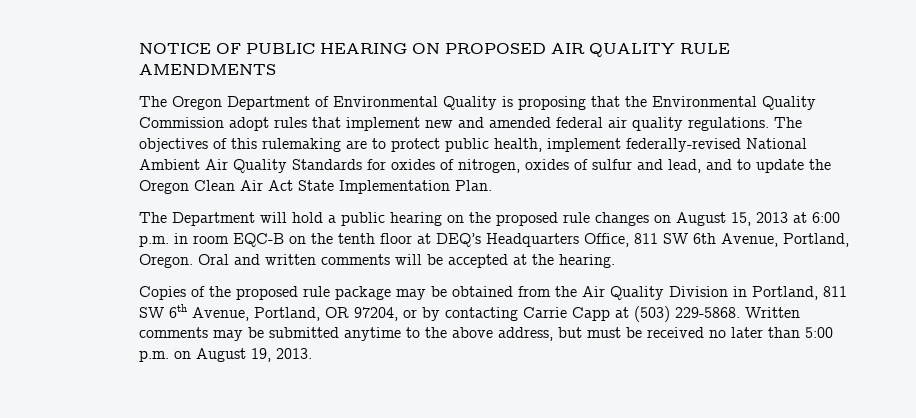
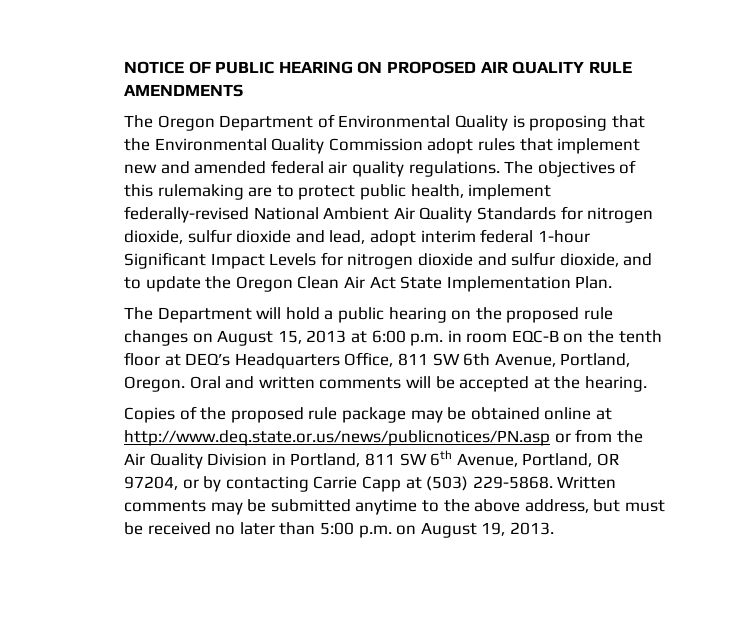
[391,159,702,173] oxides of nitrogen, oxides of sulfur and lead, -> [587,207,654,223] [123,229,590,246] [123,252,619,269] nitrogen dioxide, sulfur dioxide and lead, adopt interim federal 1-hour Significant Impact Levels for nitrogen dioxide and sulfur dioxide,
(514, 291) none -> [544,407,612,420] [123,430,571,446] online at http://www.deq.state.or.us/news/publicnotices/PN.asp or

